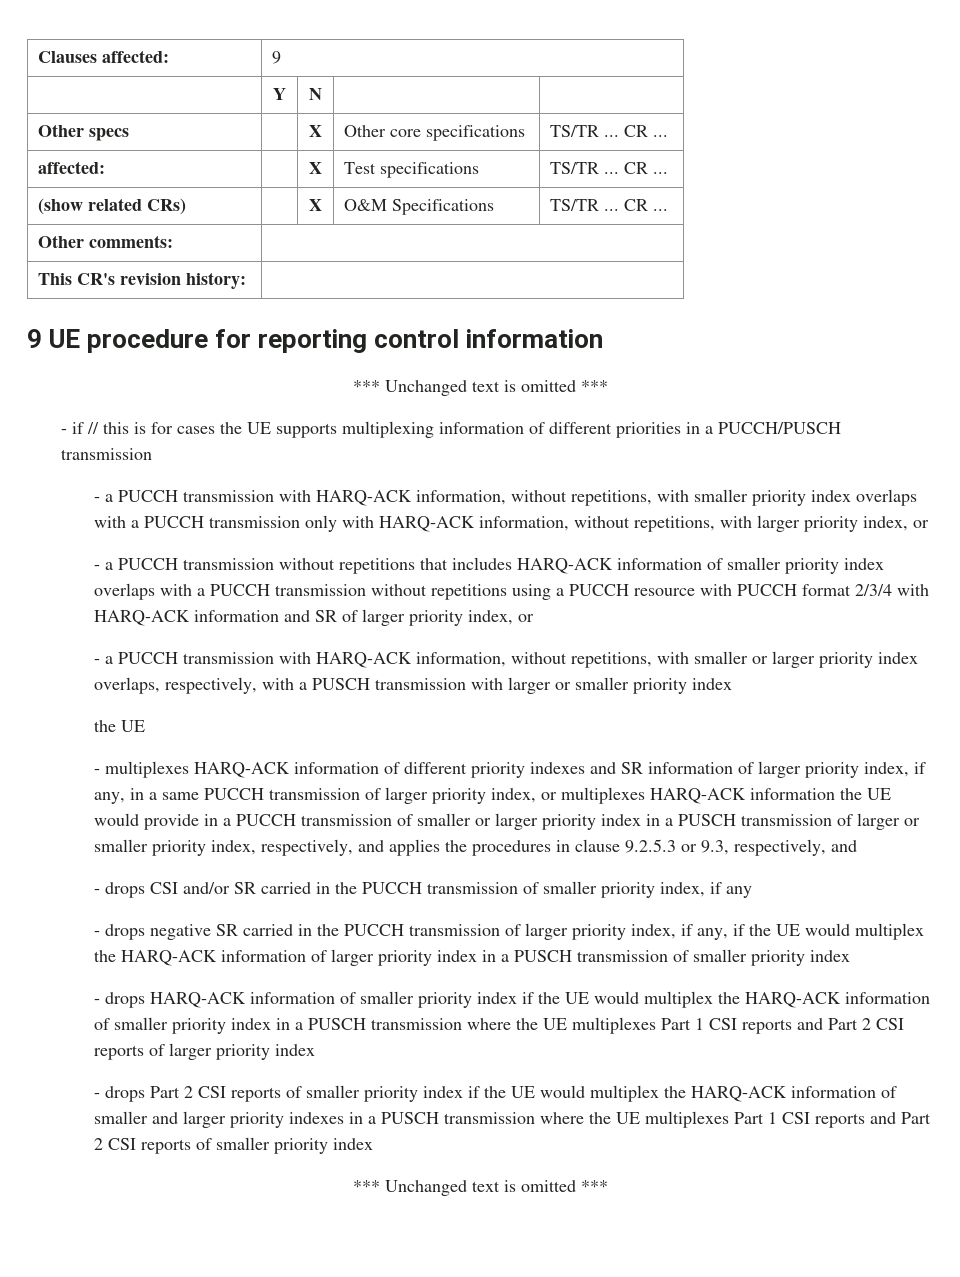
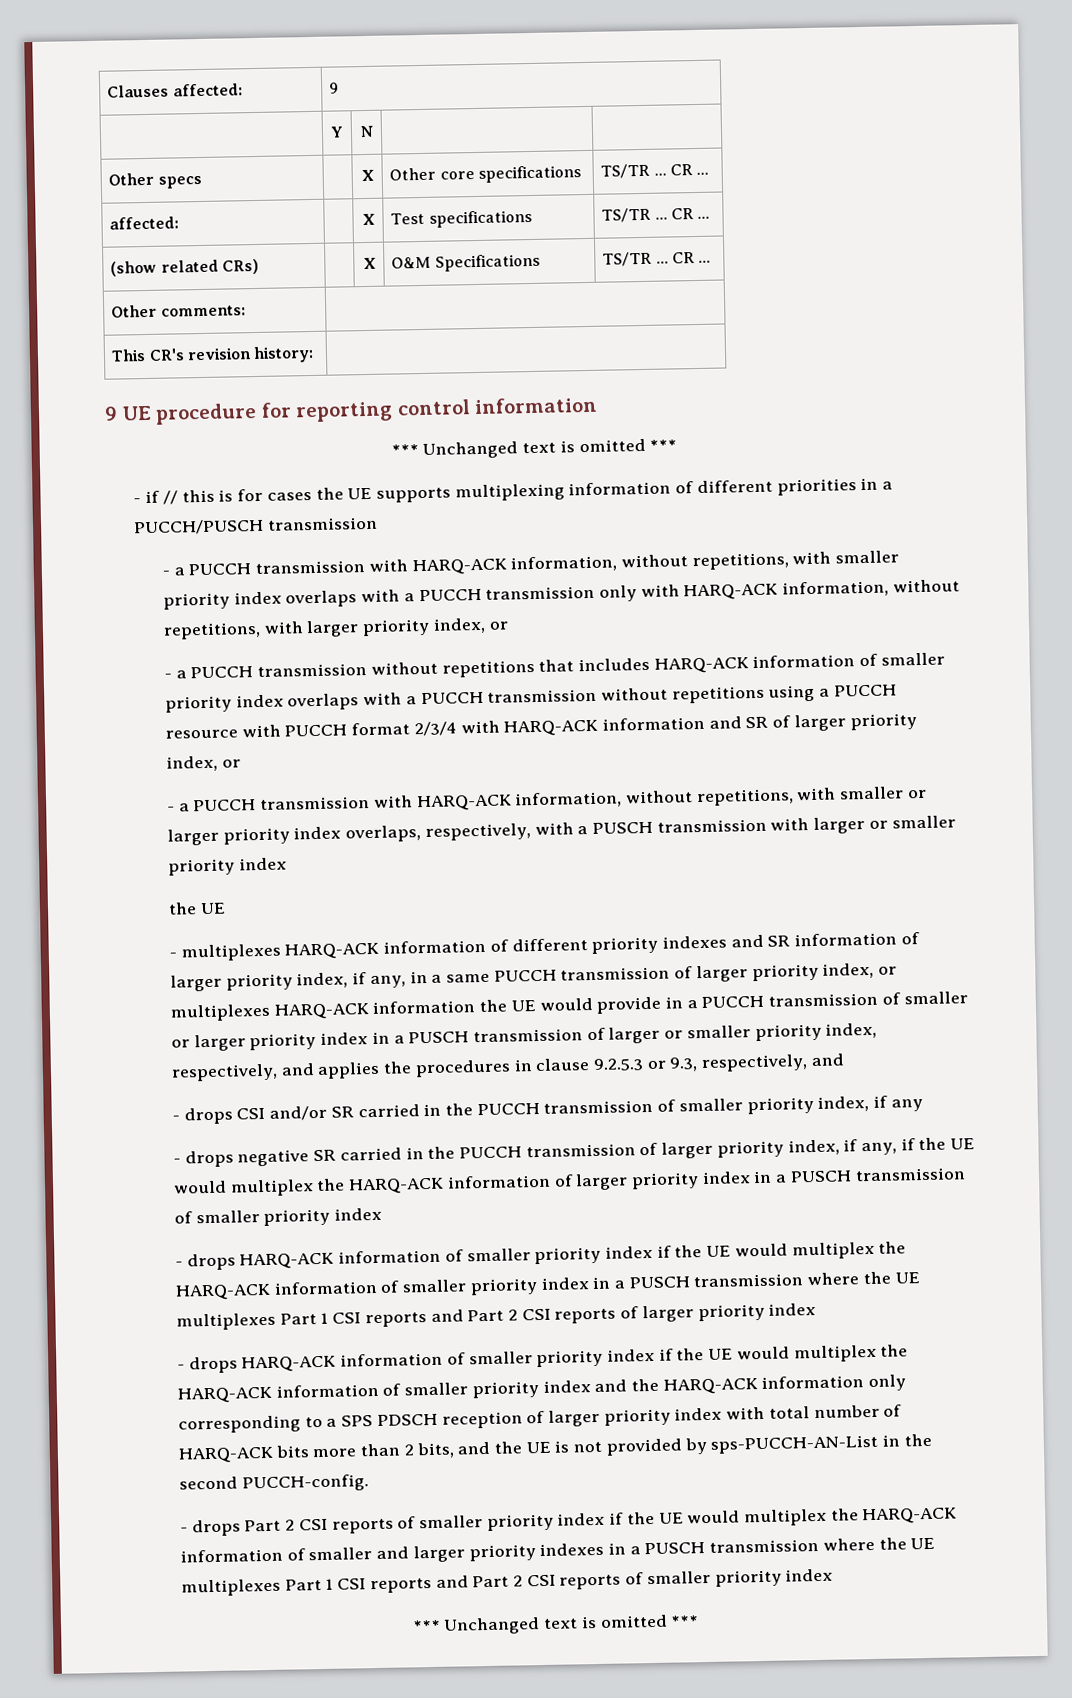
(316, 1050) none -> [176,1344,909,1374] [176,1374,907,1404] [177,1404,903,1434] [177,1433,932,1464] [178,1474,369,1493] // - drops HARQ-ACK information of smaller priority index if the UE would multiplex the HARQ-ACK information of smaller priority index and the HARQ-ACK information only corresponding to a SPS PDSCH reception of larger priority index with total number of HARQ-ACK bits more than 2 bits, and the UE is not provided by sps-PUCCH-AN-List in the second PUCCH-config.

